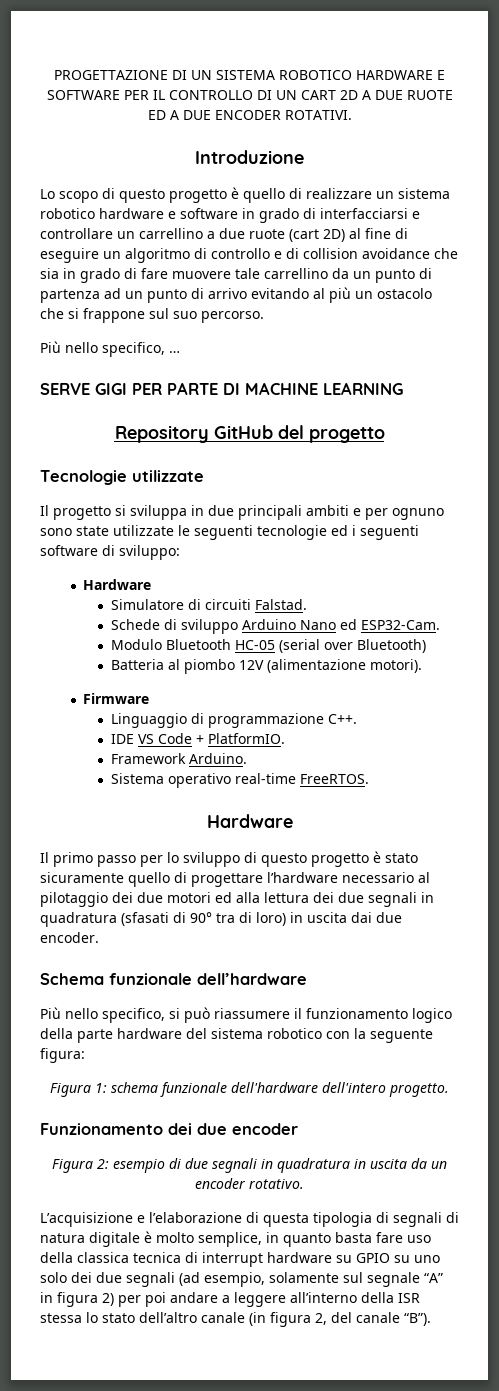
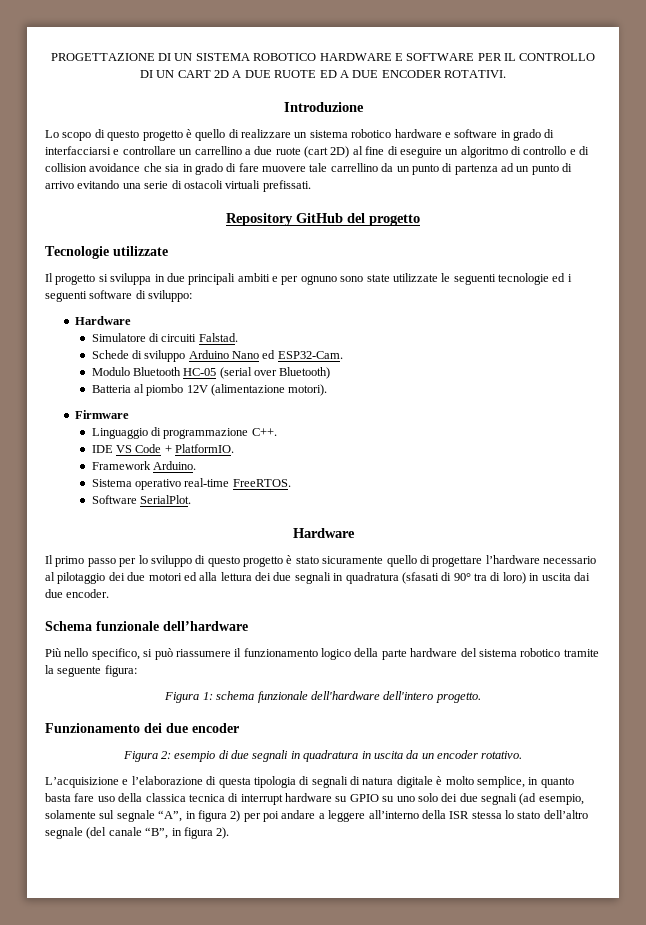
[313,287,432,303] [40,308,264,323] [40,341,180,357] [40,382,403,395] al più un ostacolo che si frappone sul suo percorso. // Più nello specifico, … // SERVE GIGI PER PARTE DI MACHINE LEARNING -> [122,180,311,192] una serie di ostacoli virtuali prefissati.
(370, 779) none -> [91,495,191,504] // Software SerialPlot.
[326,1031,350,1039] con -> [563,649,599,657] tramite
[424,1273,443,1283] “A” -> [158,810,183,822] “A”,
[201,1312,431,1327] canale (in figura 2, del canale “B”). -> [45,827,230,839] segnale (del canale “B”, in figura 2).

